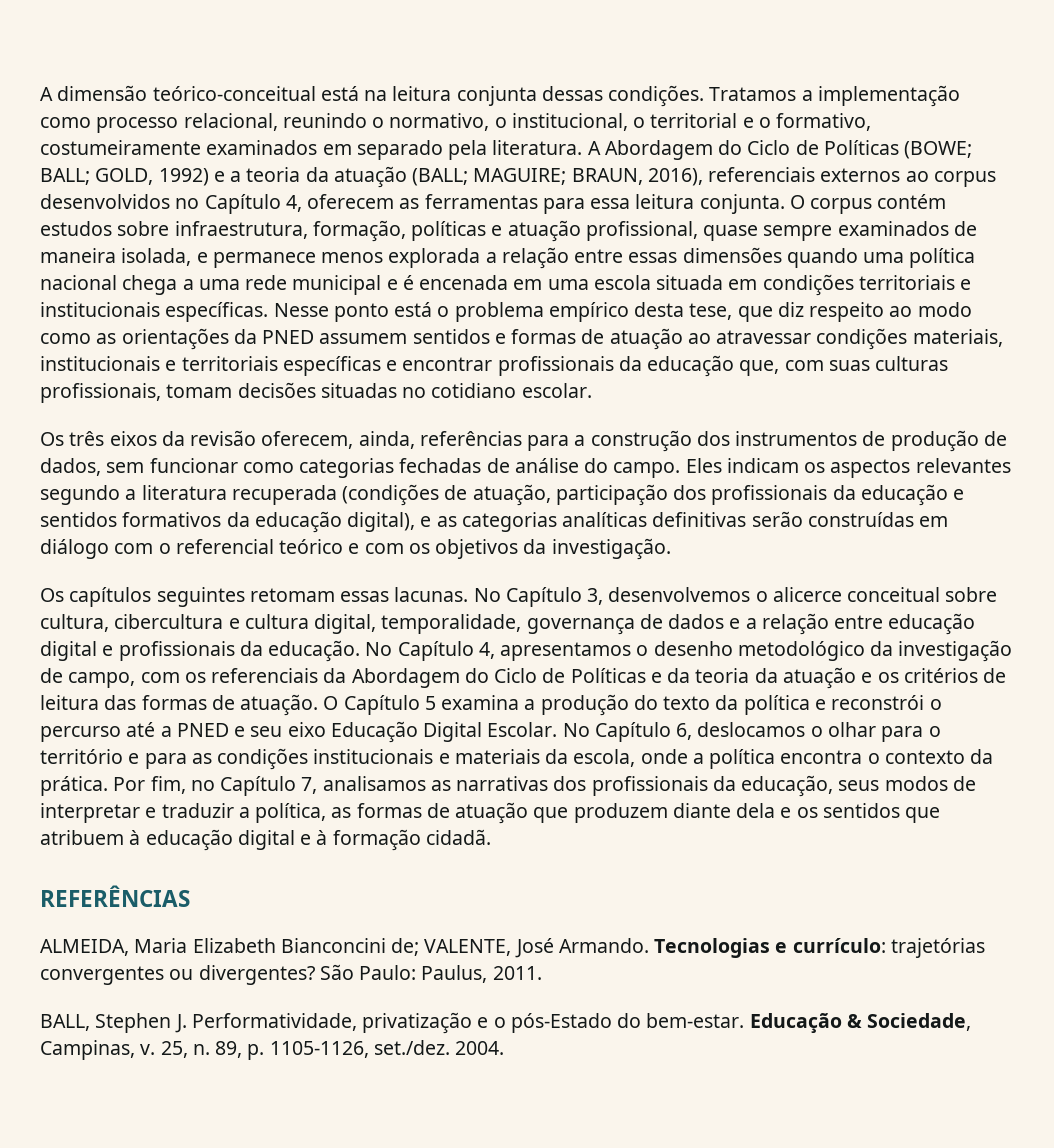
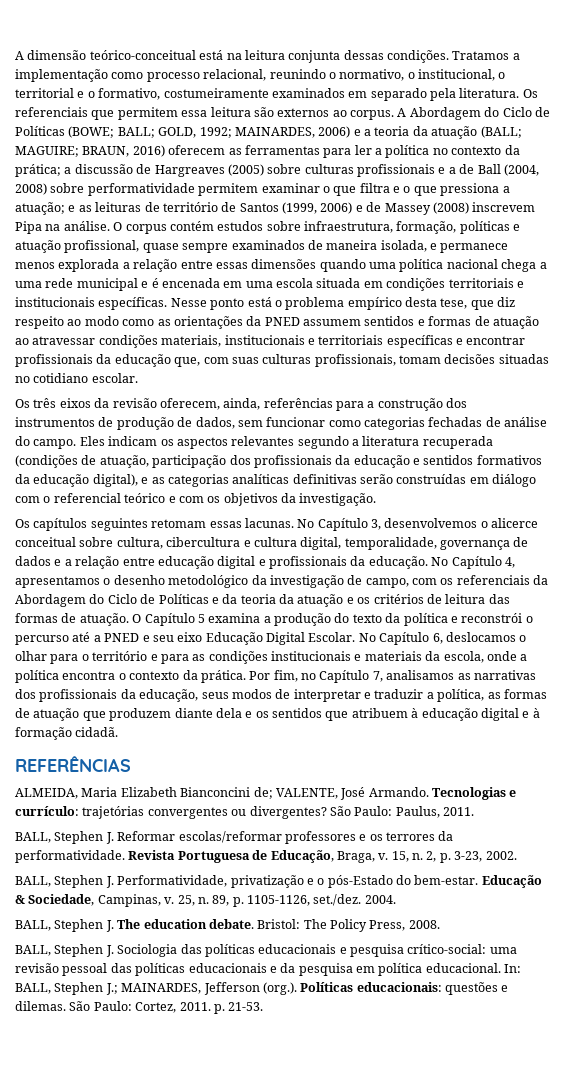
(583, 147) none -> [522,89,538,98] [15,107,394,120] Os referenciais que permitem essa leitura são externos ao corpus.
[158,168,209,186] 1992) -> [199,126,351,138] 1992; MAINARDES, 2006)
[647,167,996,187] [40,194,785,214] 2016), referenciais externos ao corpus desenvolvidos no Capítulo 4, oferecem as ferramentas para essa leitura conjunta. -> [132,145,520,158] [15,164,539,177] [15,183,510,196] [15,202,536,215] [15,221,110,234] 2016) oferecem as ferramentas para ler a política no contexto da prática; a discussão de Hargreaves (2005) sobre culturas profissionais e a de Ball (2004, 2008) sobre performatividade permitem examinar o que filtra e o que pressiona a atuação; e as leituras de território de Santos (1999, 2006) e de Massey (2008) inscrevem Pipa na análise.
(542, 973) none -> [15,831,454,844] [15,850,517,863] // BALL, Stephen J. Reformar escolas/reformar professores e os terrores da performatividade. Revista Portuguesa de Educação, Braga, v. 15, n. 2, p. 3-23, 2002.
(505, 1048) none -> [15,919,440,932] [15,944,517,957] [15,963,522,976] [15,982,509,995] [15,1001,264,1014] // BALL, Stephen J. The education debate. Bristol: The Policy Press, 2008. // BALL, Stephen J. Sociologia das políticas educacionais e pesquisa crítico-social: uma revisão pessoal das políticas educacionais e da pesquisa em política educacional. In: BALL, Stephen J.; MAINARDES, Jefferson (org.). Políticas educacionais: questões e dilemas. São Paulo: Cortez, 2011. p. 21-53.

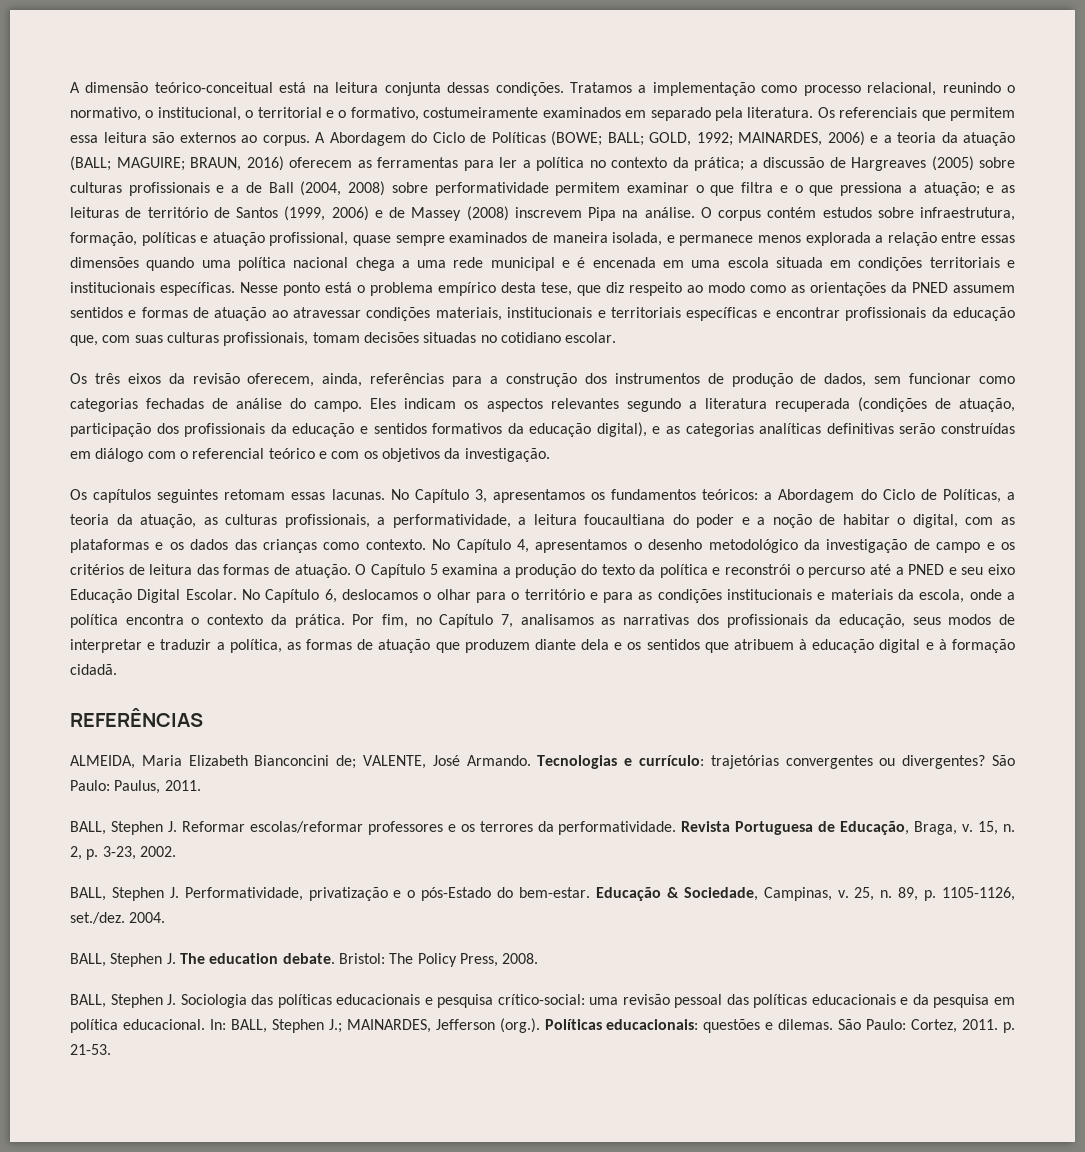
[384,518,539,528] [15,537,529,550] [15,556,428,569] desenvolvemos o alicerce conceitual sobre cultura, cibercultura e cultura digital, temporalidade, governança de dados e a relação entre educação digital e profissionais da educação. -> [492,489,1016,503] [70,514,1015,528] [70,539,426,553] apresentamos os fundamentos teóricos: a Abordagem do Ciclo de Políticas, a teoria da atuação, as culturas profissionais, a performatividade, a leitura foucaultiana do poder e a noção de habitar o digital, com as plataformas e os dados das crianças como contexto.
[365,575,549,588] [15,594,344,607] campo, com os referenciais da Abordagem do Ciclo de Políticas e da teoria da atuação -> [936,542,981,553] campo

